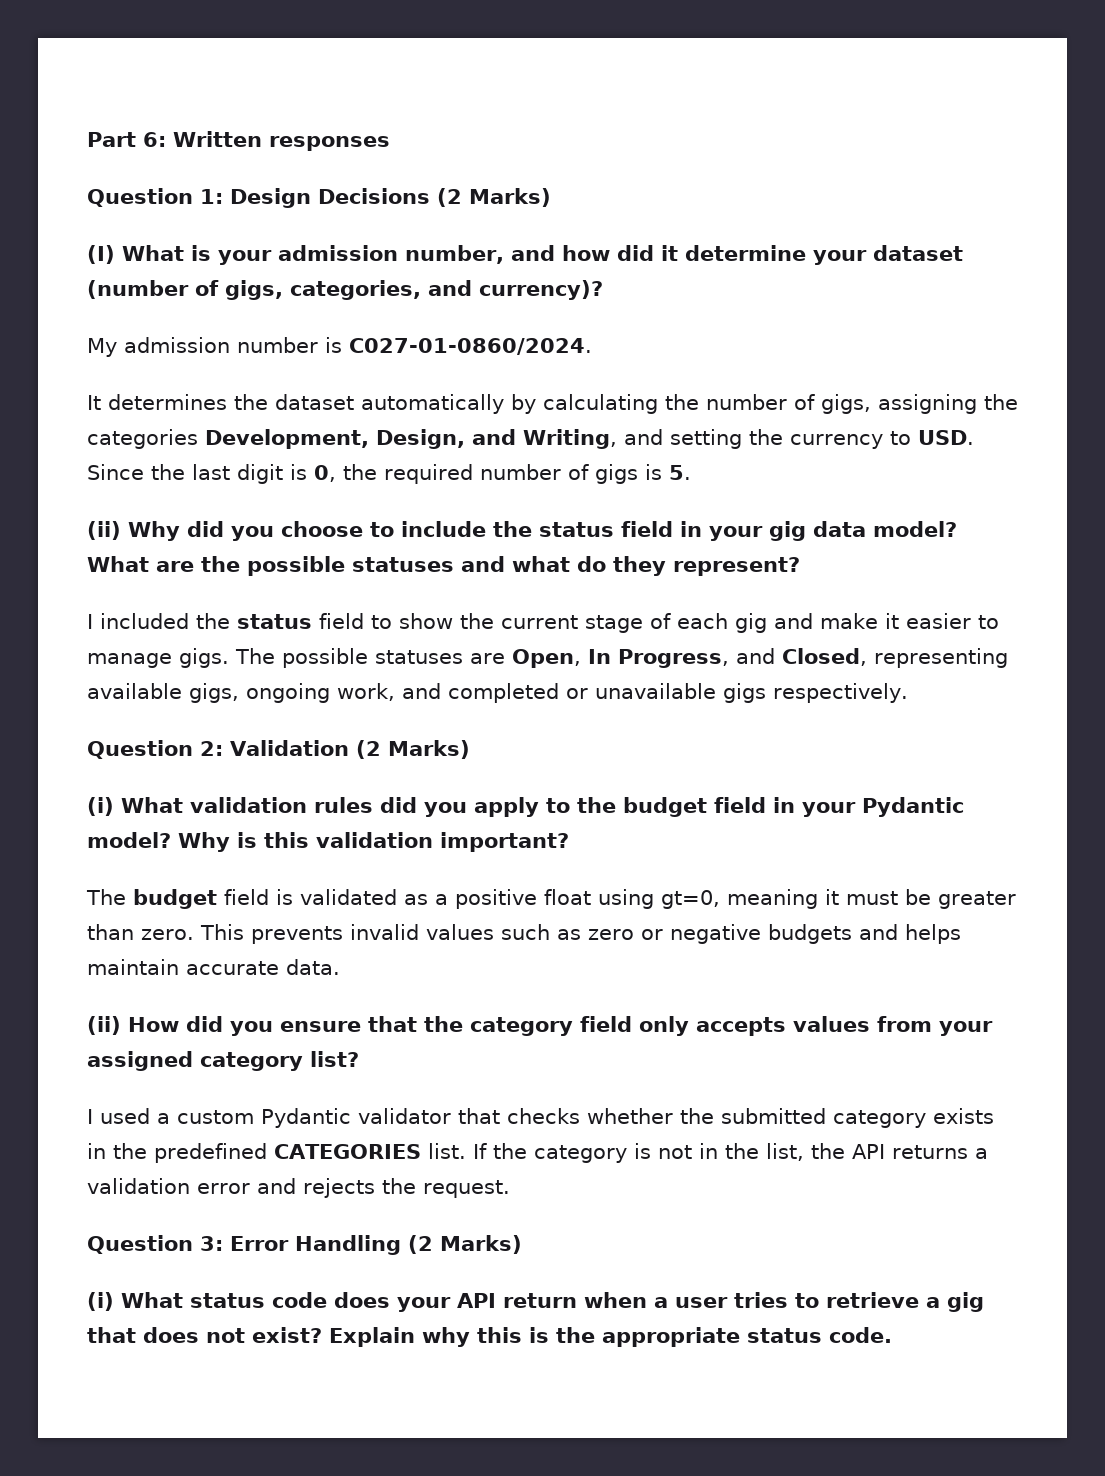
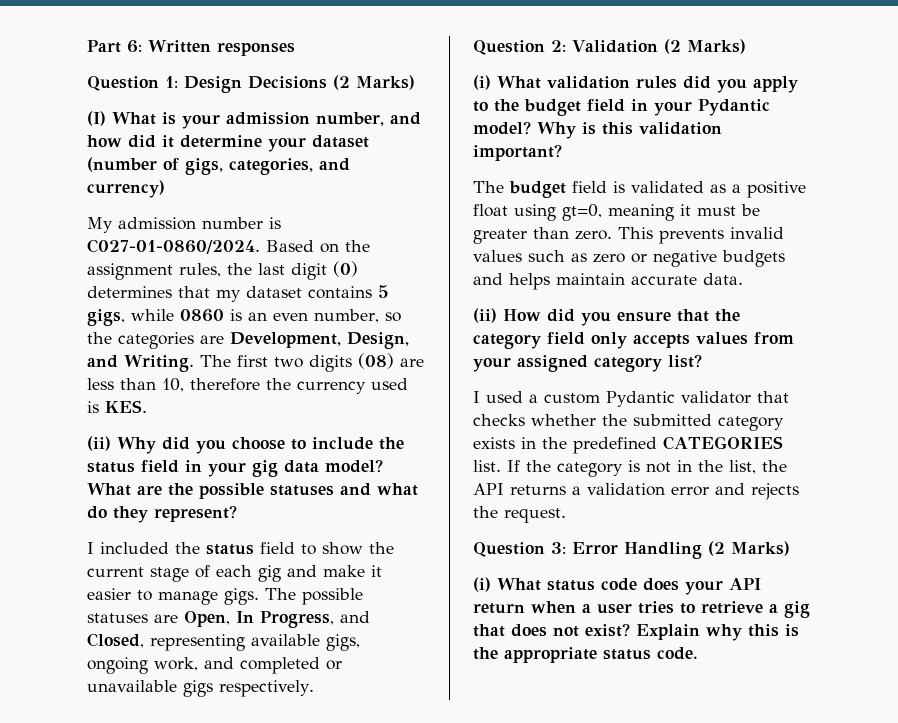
[479,280,603,300] currency)? -> [87,180,165,198] currency)
[87,394,977,414] // It determines the dataset automatically by calculating the number of gigs, assigning -> [266,240,370,253] [87,261,358,280] [87,285,389,302] [87,309,401,326] Based on the assignment rules, the last digit (0) determines that my dataset contains 5 gigs, while 0860 is an even number, so
(198, 439) none -> [200,335,224,344] are
[523,429,974,449] [87,464,691,484] Writing, and setting the currency to USD. Since the last digit is 0, the required number of gigs is 5. -> [124,353,424,372] [87,378,408,394] [87,400,147,413] Writing. The first two digits (08) are less than 10, therefore the currency used is KES.

